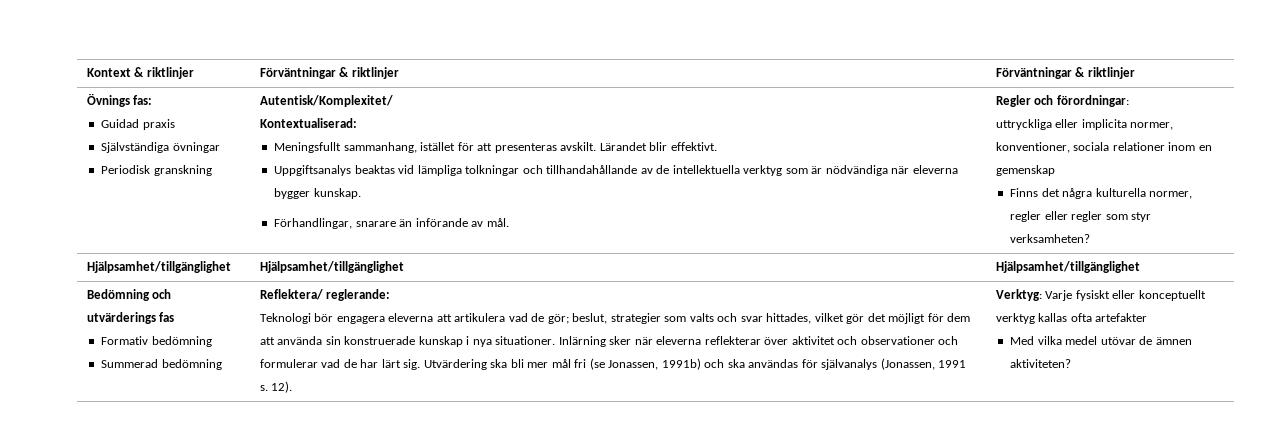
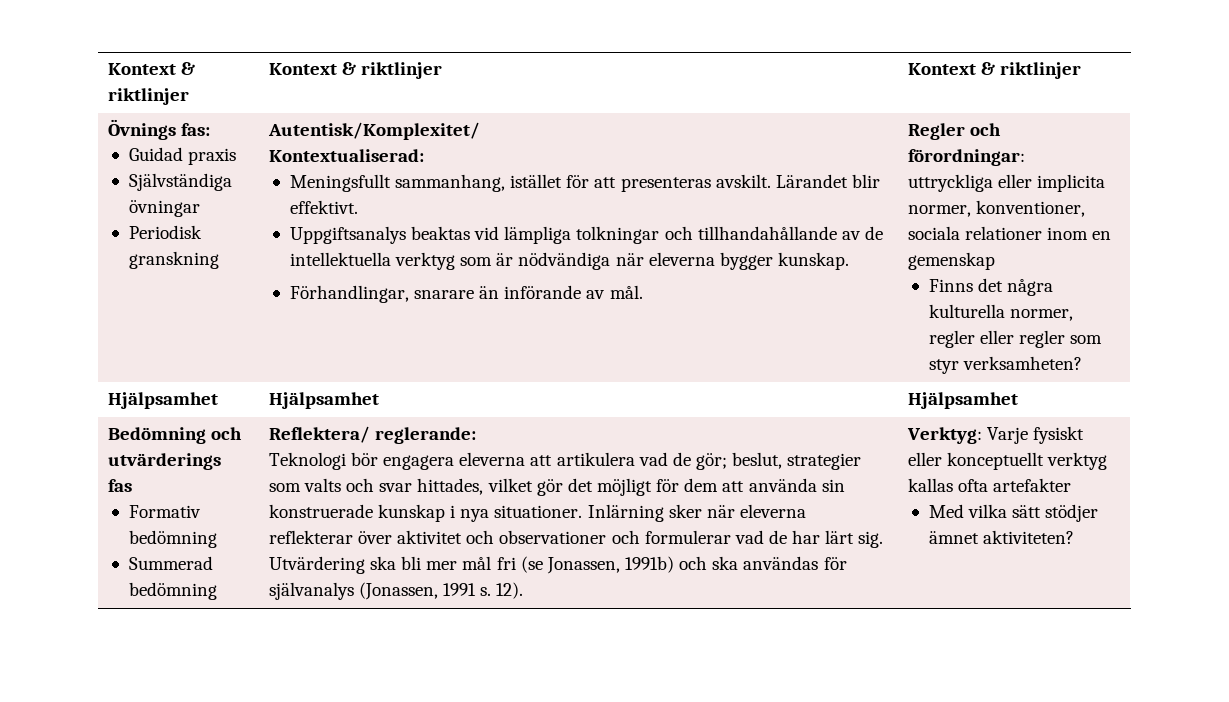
[86,67,194,79] [259,67,399,79] [995,67,1072,79] Kontext & riktlinjer | Förväntningar & riktlinjer | Förväntningar -> [107,62,196,75] [107,88,189,105] [268,62,443,79] [907,63,976,75] Kontext & riktlinjer | Kontext & riktlinjer | Kontext
[86,261,231,273] [259,261,404,273] [995,261,1140,273] Hjälpsamhet/tillgänglighet | Hjälpsamhet/tillgänglighet | Hjälpsamhet/tillgänglighet -> [107,392,218,409] [268,392,379,409] [907,392,1018,409] Hjälpsamhet | Hjälpsamhet | Hjälpsamhet
[1065,336,1192,345] medel utövar de ämnen -> [1012,504,1099,522] [928,531,979,544] sätt stödjer ämnet

